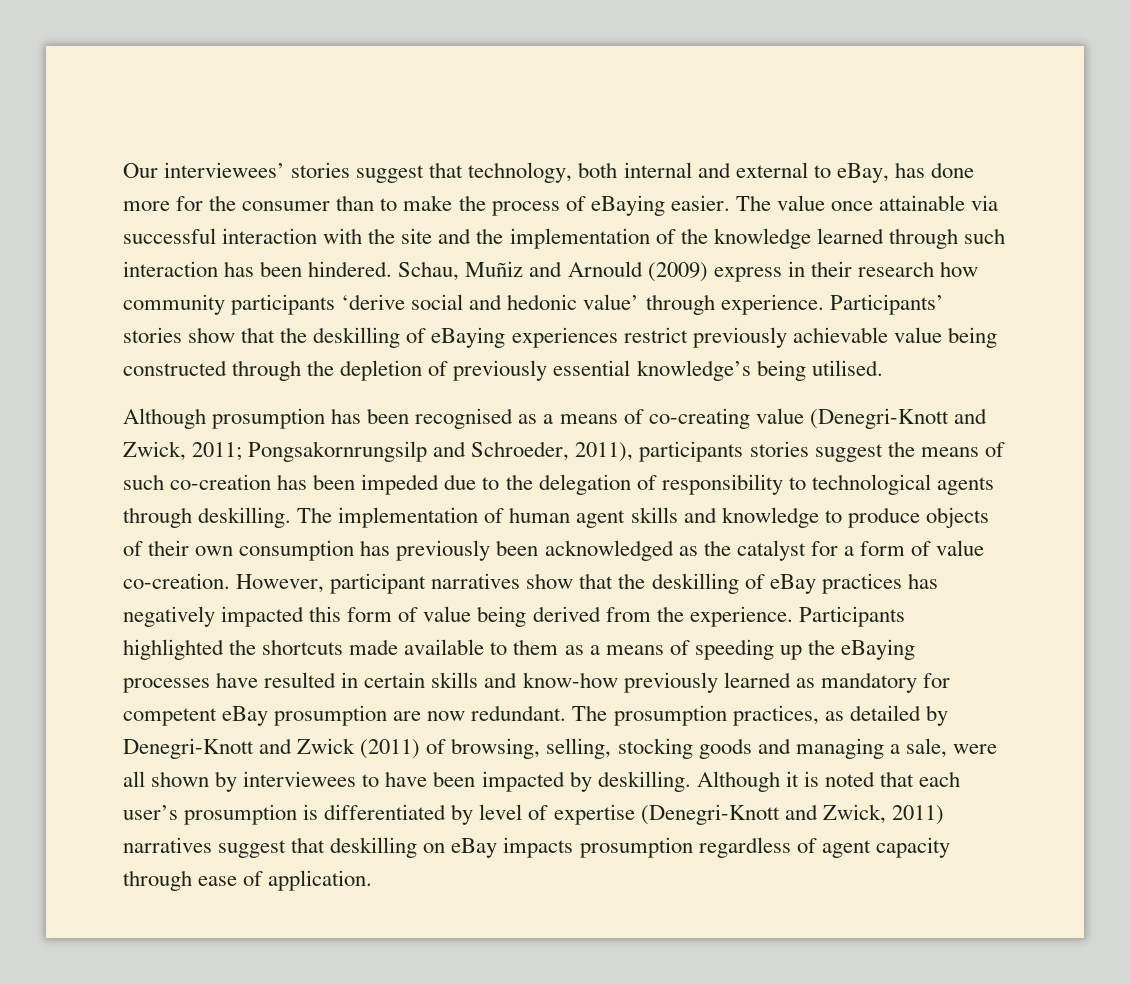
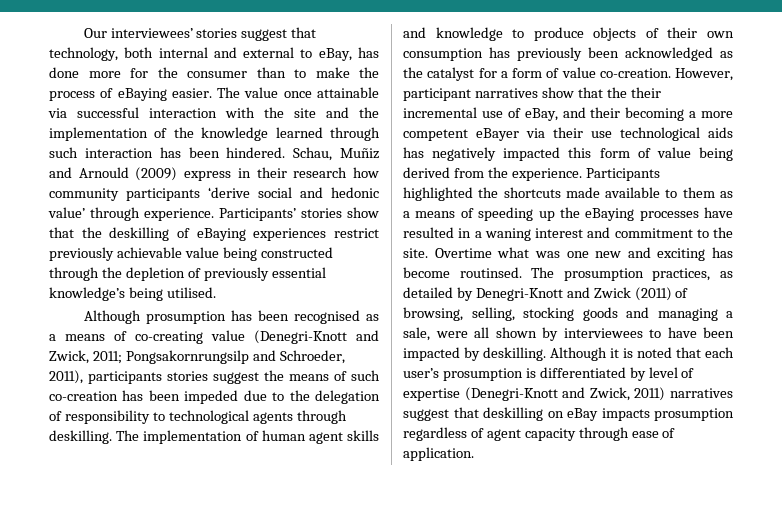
[651,573,902,594] deskilling of eBay practices -> [630,87,661,98] [403,107,733,121] [403,127,733,141] their incremental use of eBay, and their becoming a more competent eBayer via their use technological aids
[364,672,950,693] [123,705,567,726] certain skills and know-how previously learned as mandatory for competent eBay prosumption are now redundant. -> [474,227,733,241] [403,247,733,261] [403,267,522,278] a waning interest and commitment to the site. Overtime what was one new and exciting has become routinsed.

